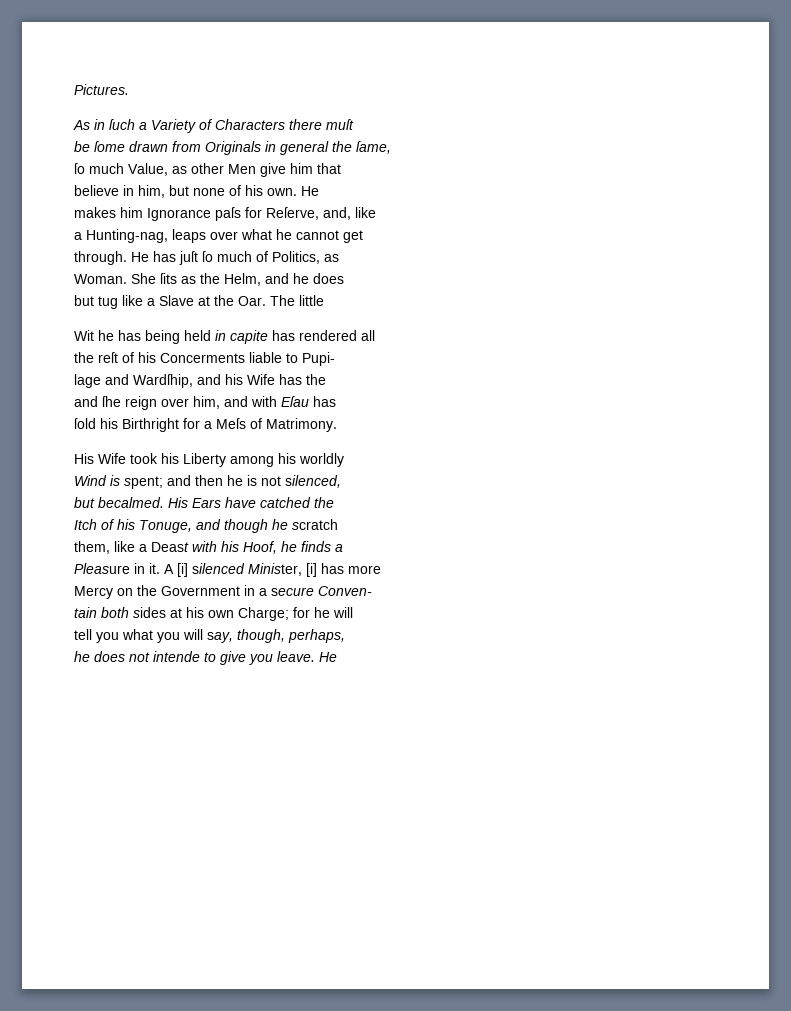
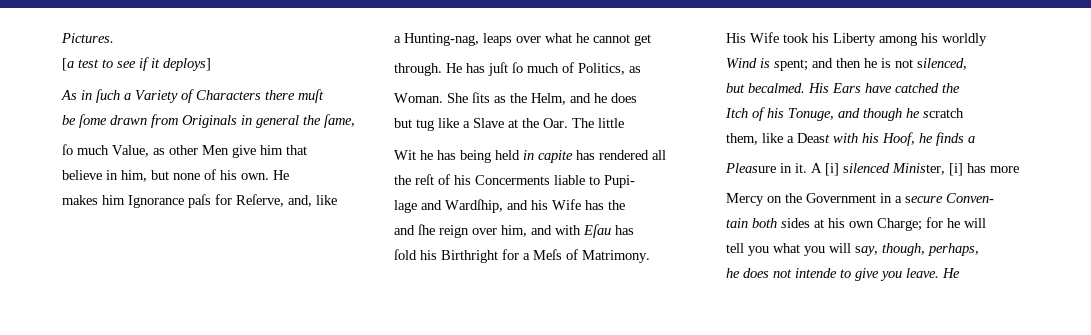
(129, 89) none -> [62,57,211,71] // [a test to see if it deploys]

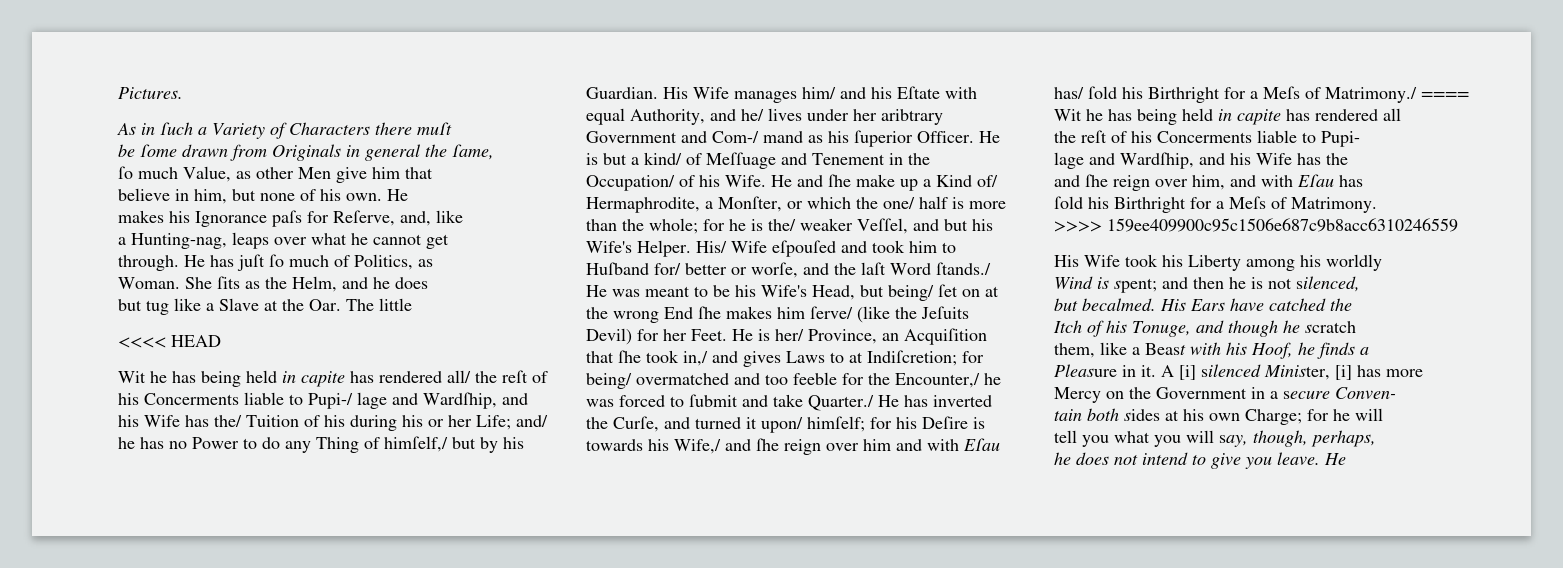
[62,57,211,71] // [a test to see if it deploys] -> (183, 93) none
[102,195,125,205] him -> [169,211,190,223] his
(624, 123) none -> [118,335,221,348] [118,370,548,387] [118,392,528,409] [118,415,548,431] [118,436,524,453] [586,86,977,103] [586,108,943,125] [586,130,1000,147] [586,152,930,169] [586,174,998,191] [586,196,1006,213] [586,218,993,234] [586,240,956,257] [586,262,991,278] [586,284,999,301] [586,306,969,323] [586,328,987,345] [586,350,984,367] [586,372,1001,389] [586,394,992,411] [586,416,985,433] [586,438,1000,455] [1054,86,1469,103] <<<< HEAD // Wit he has being held in capite has rendered all/ the reſt of his Concerments liable to Pupi-/ lage and Wardſhip, and his Wife has the/ Tuition of his during his or her Life; and/ he has no Power to do any Thing of himſelf,/ but by his Guardian. His Wife manages him/ and his Eſtate with equal Authority, and he/ lives under her aribtrary Government and Com-/ mand as his ſuperior Officer. He is but a kind/ of Meſſuage and Tenement in the Occupation/ of his Wife. He and ſhe make up a Kind of/ Hermaphrodite, a Monſter, or which the one/ half is more than the whole; for he is the/ weaker Veſſel, and but his Wife's Helper. His/ Wife eſpouſed and took him to Huſband for/ better or worſe, and the laſt Word ſtands./ He was meant to be his Wife's Head, but being/ ſet on at the wrong End ſhe makes him ſerve/ (like the Jeſuits Devil) for her Feet. He is her/ Province, an Acquiſition that ſhe took in,/ and gives Laws to at Indiſcretion; for being/ overmatched and too feeble for the Encounter,/ he was forced to ſubmit and take Quarter./ He has inverted the Curſe, and turned it upon/ himſelf; for his Deſire is towards his Wife,/ and ſhe reign over him and with Eſau has/ ſold his Birthright for a Meſs of Matrimony./ ====
(650, 256) none -> [1054,218,1458,232] // >>>> 159ee409900c95c1506e687c9b8acc6310246559
[797,133,830,143] Deast -> [1145,343,1186,355] Beast
[795,268,837,278] intende -> [1142,452,1188,465] intend

